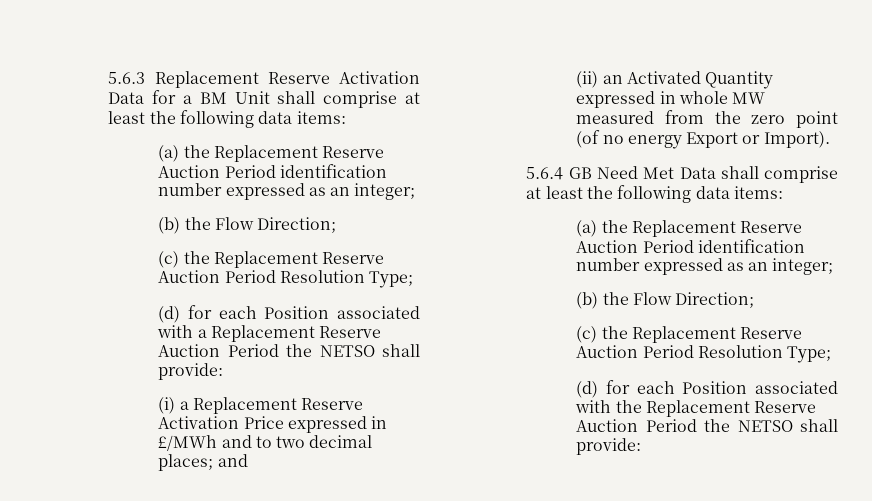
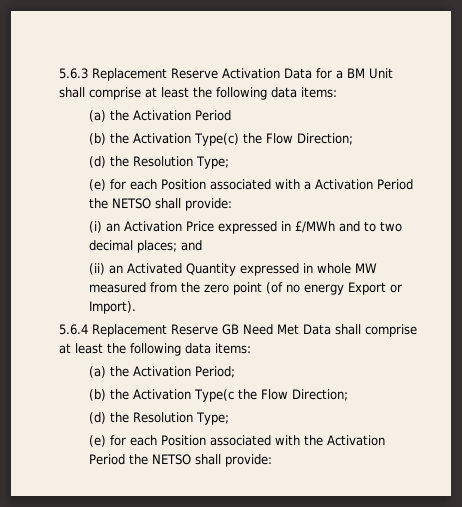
[213,145,385,162] [158,164,387,178] [158,183,416,200] [158,217,337,234] [158,251,385,268] [158,270,414,288] [158,306,181,323] Replacement Reserve Auction Period identification number expressed as an integer; // (b) the Flow Direction; // (c) the Replacement Reserve Auction Period Resolution Type; // (d) -> [133,110,232,121] [89,133,354,146] [89,156,230,169] [89,179,107,191] Activation Period // (b) the Activation Type(c) the Flow Direction; // (d) the Resolution Type; // (e)
[210,325,382,342] [158,344,221,357] Replacement Reserve Auction -> [315,179,374,190] Activation
[179,397,364,414] a Replacement Reserve -> [106,223,121,232] an
(564, 173) none -> [92,324,219,337] Replacement Reserve
[631,220,803,237] [576,239,805,253] [576,258,834,275] [576,292,755,309] [576,326,803,343] [576,345,832,363] [576,381,599,398] Replacement Reserve Auction Period identification number expressed as an integer; // (b) the Flow Direction; // (c) the Replacement Reserve Auction Period Resolution Type; // (d) -> [133,366,236,378] [89,389,349,402] [89,412,230,425] [89,435,107,447] Activation Period; // (b) the Activation Type(c the Flow Direction; // (d) the Resolution Type; // (e)
[645,400,817,417] [576,419,639,432] Replacement Reserve Auction -> [327,435,386,446] Activation

